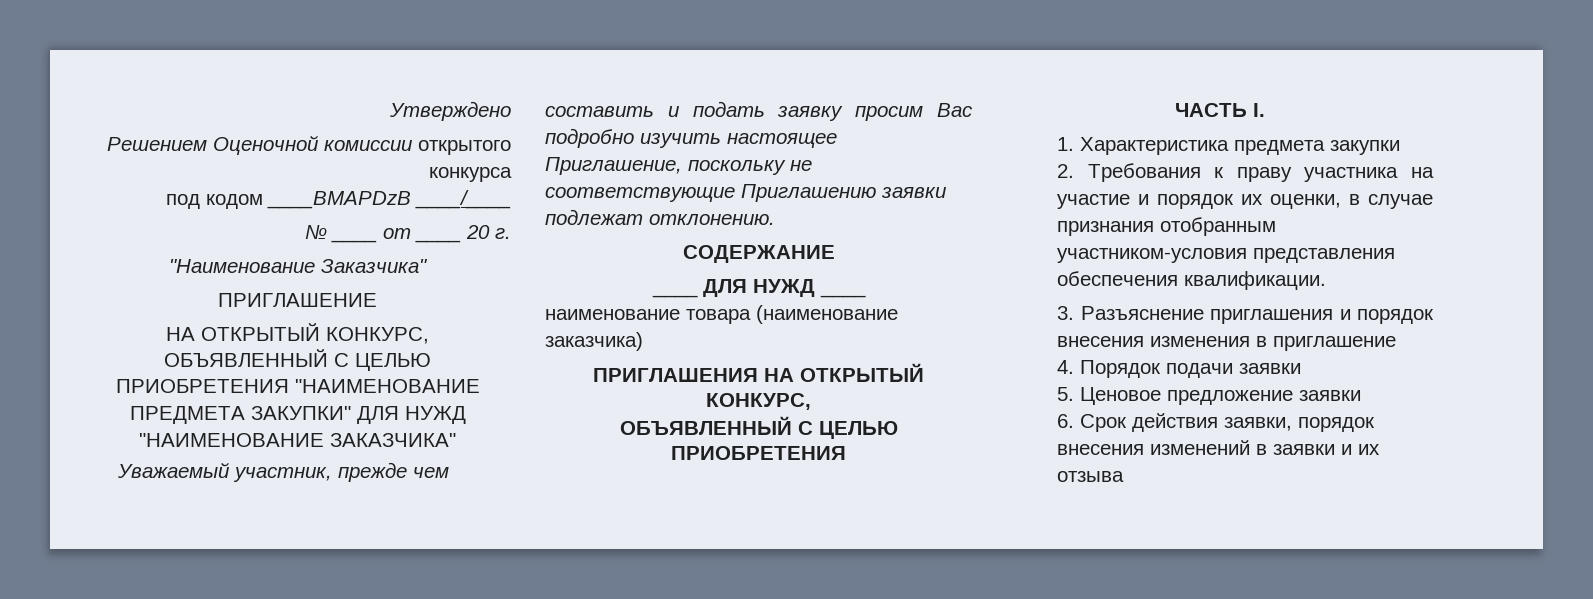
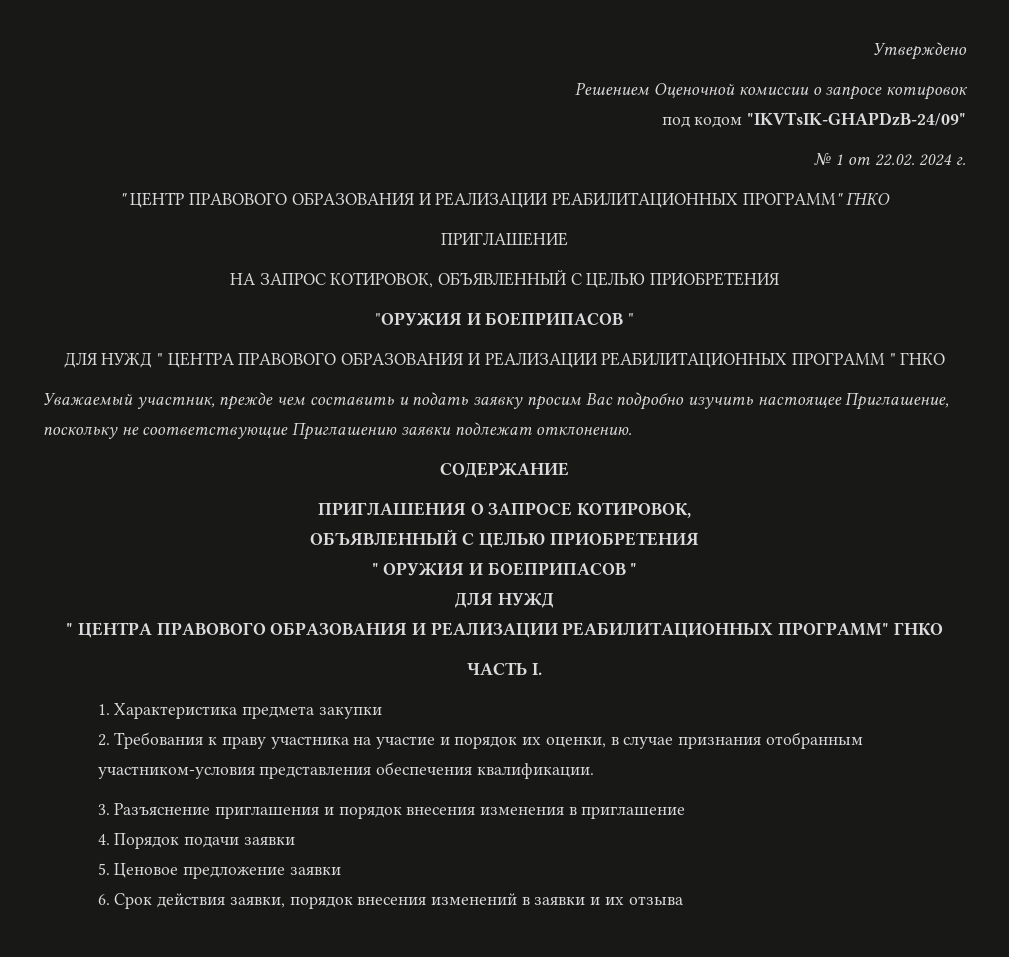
[418,140,511,155] [429,167,512,182] открытого конкурса -> [812,86,969,100] о запросе котировок
[267,190,511,209] ____BMAPDzB ____/____ -> [747,112,966,126] "IKVTsIK-GHAPDzB-24/09"
[331,239,377,243] [383,228,411,239] [415,239,461,243] [466,225,511,239] [169,259,428,273] ____ от ____ 20 г. // "Наименование Заказчика" -> [835,154,967,166] [119,192,891,208] 1 от 22.02. 2024 г. // " ЦЕНТР ПРАВОВОГО ОБРАЗОВАНИЯ И РЕАЛИЗАЦИИ РЕАБИЛИТАЦИОННЫХ ПРОГРАММ" ГНКО
[201,323,429,344] [164,349,431,371] [115,379,480,393] [129,406,466,424] [139,433,456,447] ОТКРЫТЫЙ КОНКУРС, ОБЪЯВЛЕННЫЙ С ЦЕЛЬЮ ПРИОБРЕТЕНИЯ "НАИМЕНОВАНИЕ ПРЕДМЕТА ЗАКУПКИ" ДЛЯ НУЖД "НАИМЕНОВАНИЕ ЗАКАЗЧИКА" -> [259,270,780,288] [374,312,635,326] [63,352,946,368] ЗАПРОС КОТИРОВОК, ОБЪЯВЛЕННЫЙ С ЦЕЛЬЮ ПРИОБРЕТЕНИЯ // "ОРУЖИЯ И БОЕПРИПАСОВ " // ДЛЯ НУЖД " ЦЕНТРА ПРАВОВОГО ОБРАЗОВАНИЯ И РЕАЛИЗАЦИИ РЕАБИЛИТАЦИОННЫХ ПРОГРАММ " ГНКО
[651,279,866,298] [545,305,898,324] [545,332,643,351] [593,363,924,382] [706,393,811,410] [619,416,898,439] [671,446,846,460] ____ ДЛЯ НУЖД ____ // наименование товара (наименование заказчика) // ПРИГЛАШЕНИЯ НА ОТКРЫТЫЙ КОНКУРС, // ОБЪЯВЛЕННЫЙ С ЦЕЛЬЮ ПРИОБРЕТЕНИЯ -> [317,502,692,518] [310,529,699,548] [371,562,638,576] [455,592,554,608] [66,622,943,638] ПРИГЛАШЕНИЯ О ЗАПРОСЕ КОТИРОВОК, // ОБЪЯВЛЕННЫЙ С ЦЕЛЬЮ ПРИОБРЕТЕНИЯ // " ОРУЖИЯ И БОЕПРИПАСОВ " // ДЛЯ НУЖД // " ЦЕНТРA ПРАВОВОГО ОБРАЗОВАНИЯ И РЕАЛИЗАЦИИ РЕАБИЛИТАЦИОННЫХ ПРОГРАММ" ГНКО

